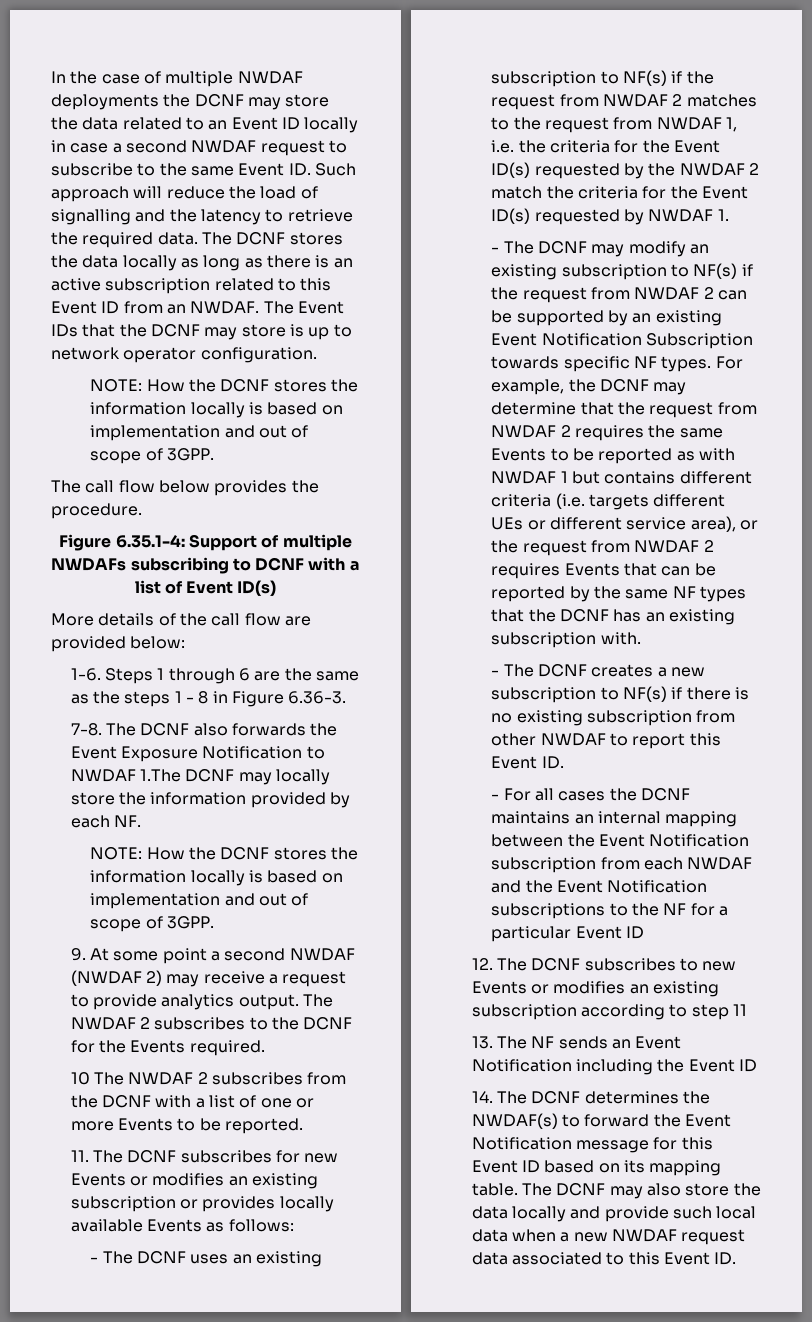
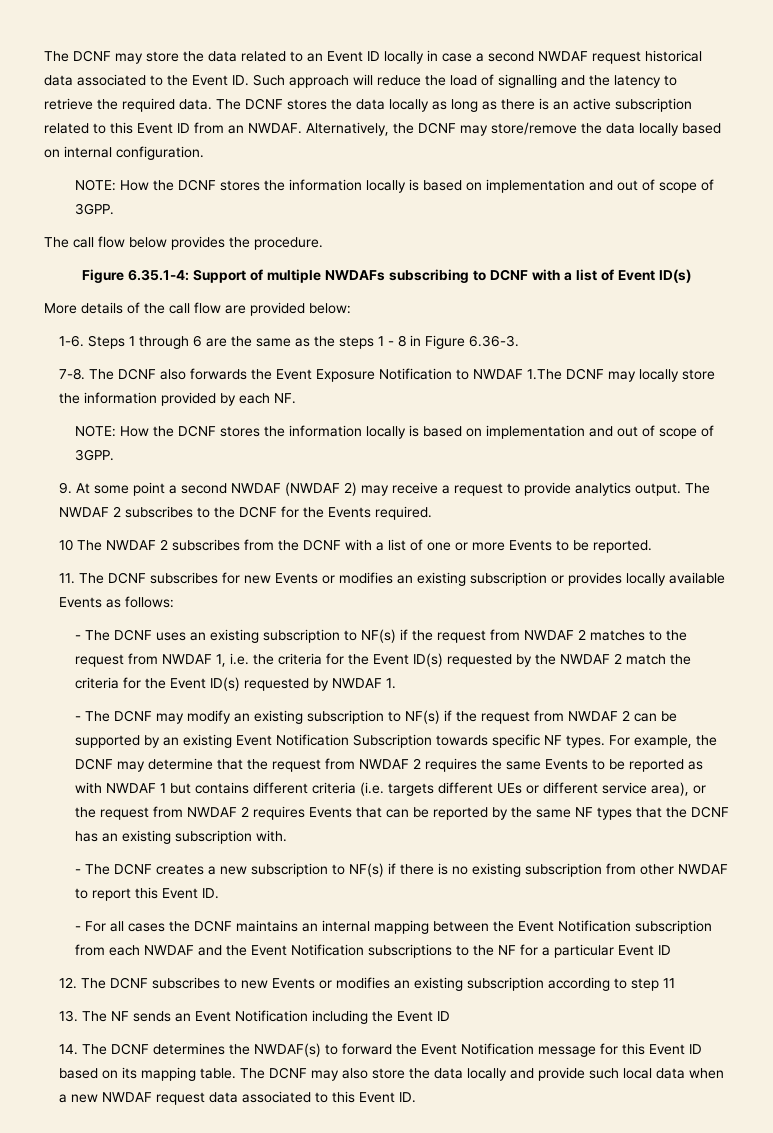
[51,71,303,87] [51,94,191,110] In the case of multiple NWDAF deployments the -> [44,51,69,62] The
[328,140,347,153] [51,163,234,176] to subscribe to the same -> [645,50,702,62] [44,74,188,86] historical data associated to the
[263,301,344,314] [51,324,352,340] [51,347,197,363] The Event IDs that the DCNF may store is up to network operator -> [306,122,721,136] [44,146,112,158] Alternatively, the DCNF may store/remove the data locally based on internal

